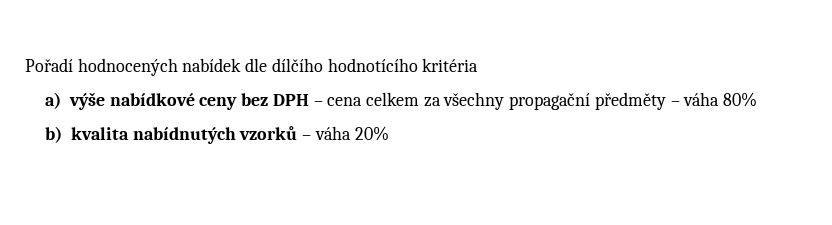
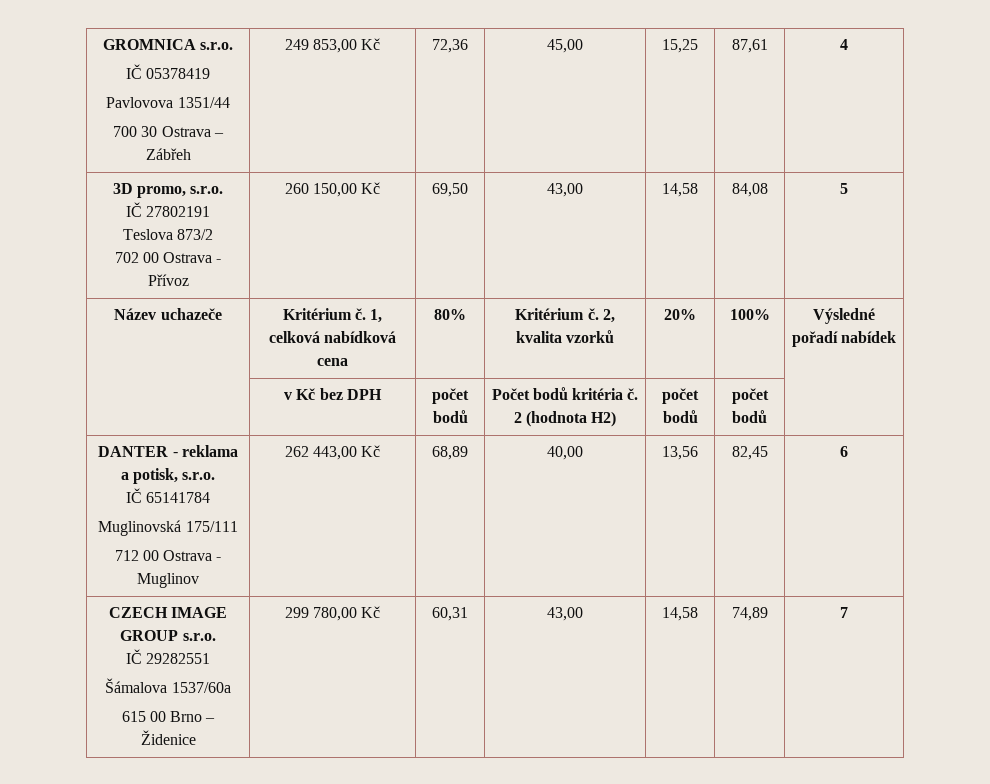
[25,58,479,76] [45,92,758,110] [45,126,389,144] Pořadí hodnocených nabídek dle dílčího hodnotícího kritéria // a) výše nabídkové ceny bez DPH – cena celkem za všechny propagační předměty – váha 80% // b) kvalita nabídnutých vzorků – váha 20% -> [102,39,234,50] [125,64,211,79] [106,97,230,108] [113,126,224,137] [145,148,191,160] [284,38,381,53] [432,39,468,53] [547,39,583,53] [662,39,698,53] [731,39,768,53] [840,39,848,50] [112,183,224,198] [125,202,211,217] [122,229,214,240] [114,252,222,263] [147,274,189,286] [284,182,381,197] [432,183,468,197] [547,183,583,197] [662,183,698,197] [731,183,768,197] [840,183,848,194] [114,308,222,320] [282,308,383,323] [268,331,397,343] [317,358,348,366] [434,309,466,320] [515,308,615,323] [515,330,615,343] [664,309,696,320] [729,309,770,320] [813,308,875,324] [791,331,897,347] [284,388,382,400] [432,388,469,404] [432,410,468,423] [491,387,639,400] [513,411,617,427] [662,388,699,404] [662,410,698,423] [731,388,769,404] [732,410,767,423] [98,445,238,457] [120,468,216,484] [125,488,211,503] [98,520,238,536] [114,550,222,561] [137,573,199,588] [284,445,381,460] [432,446,468,460] [547,446,583,460] [662,446,698,460] [731,446,768,460] [840,446,848,457] [108,607,228,618] [120,630,216,641] [125,649,211,664] [105,678,231,693] [121,711,216,722] [140,730,196,745] [284,606,381,621] [432,607,468,621] [547,607,583,621] [662,607,698,621] [731,607,768,621] [840,607,848,618] GROMNICA s.r.o. // IČ 05378419 // Pavlovova 1351/44 // 700 30 Ostrava – Zábřeh | 249 853,00 Kč | 72,36 | 45,00 | 15,25 | 87,61 | 4 // 3D promo, s.r.o. // IČ 27802191 // Teslova 873/2 // 702 00 Ostrava - Přívoz | 260 150,00 Kč | 69,50 | 43,00 | 14,58 | 84,08 | 5 // Název uchazeče | Kritérium č. 1, celková nabídková cena | 80% | Kritérium č. 2, kvalita vzorků | 20% | 100% | Výsledné pořadí nabídek // | v Kč bez DPH | počet bodů | Počet bodů kritéria č. 2 (hodnota H2) | počet bodů | počet bodů | // DANTER - reklama a potisk, s.r.o. // IČ 65141784 // Muglinovská 175/111 // 712 00 Ostrava - Muglinov | 262 443,00 Kč | 68,89 | 40,00 | 13,56 | 82,45 | 6 // CZECH IMAGE GROUP s.r.o. // IČ 29282551 // Šámalova 1537/60a // 615 00 Brno – Židenice | 299 780,00 Kč | 60,31 | 43,00 | 14,58 | 74,89 | 7

